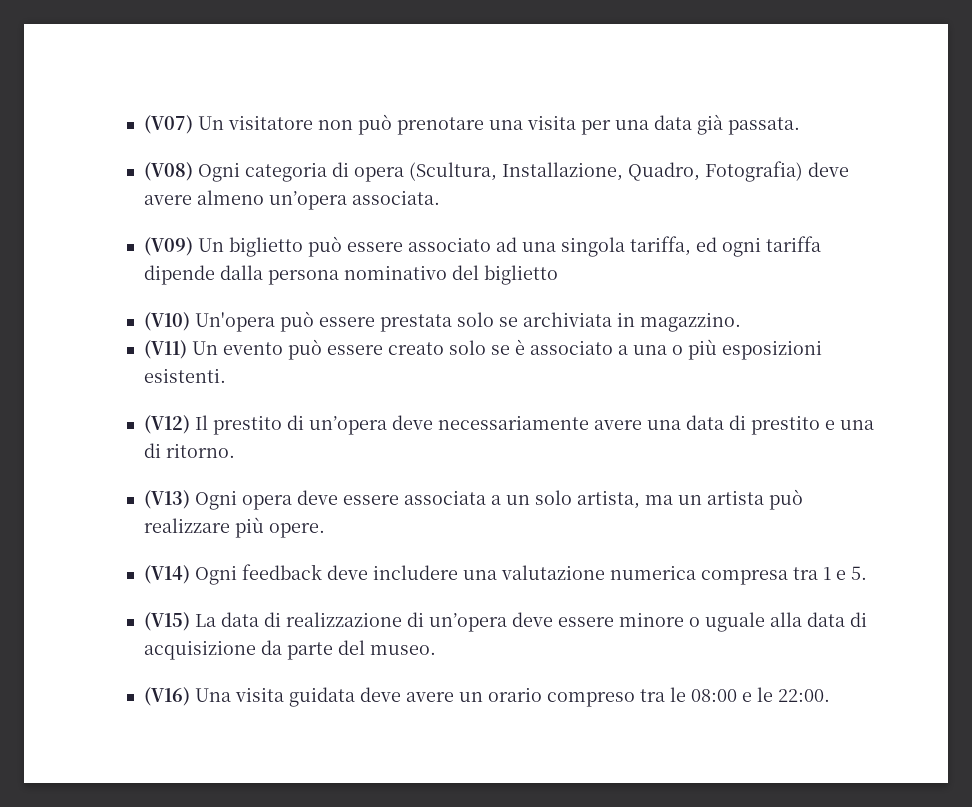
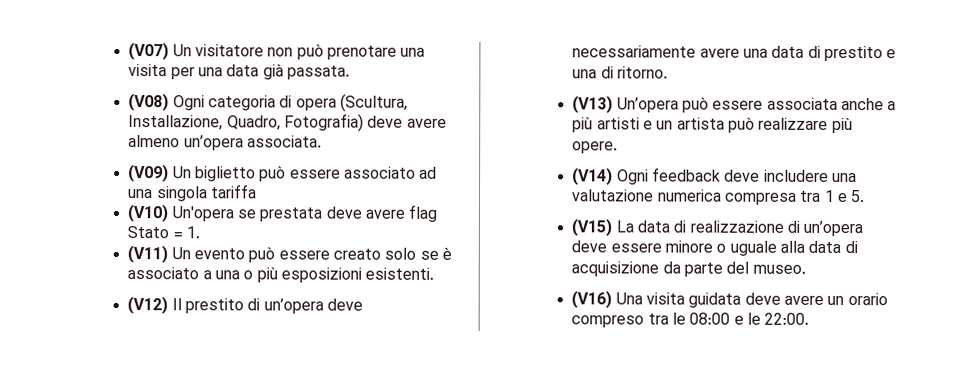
[629,236,821,257] [143,265,558,285] [143,311,741,332] tariffa, ed ogni tariffa dipende dalla persona nominativo del biglietto // (V10) Un'opera può essere prestata solo se archiviata in magazzino. -> [210,184,258,199] [127,204,438,223] [127,226,201,239] tariffa // (V10) Un'opera se prestata deve avere flag Stato = 1.
[194,490,673,510] Ogni opera deve essere associata a un solo artista, ma -> [616,96,897,113] [572,117,654,133] Un’opera può essere associata anche a più artisti e

